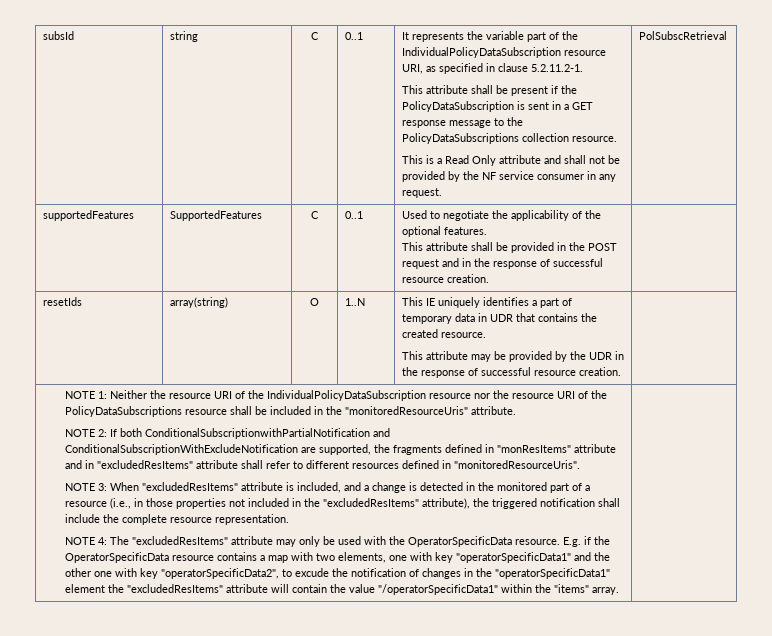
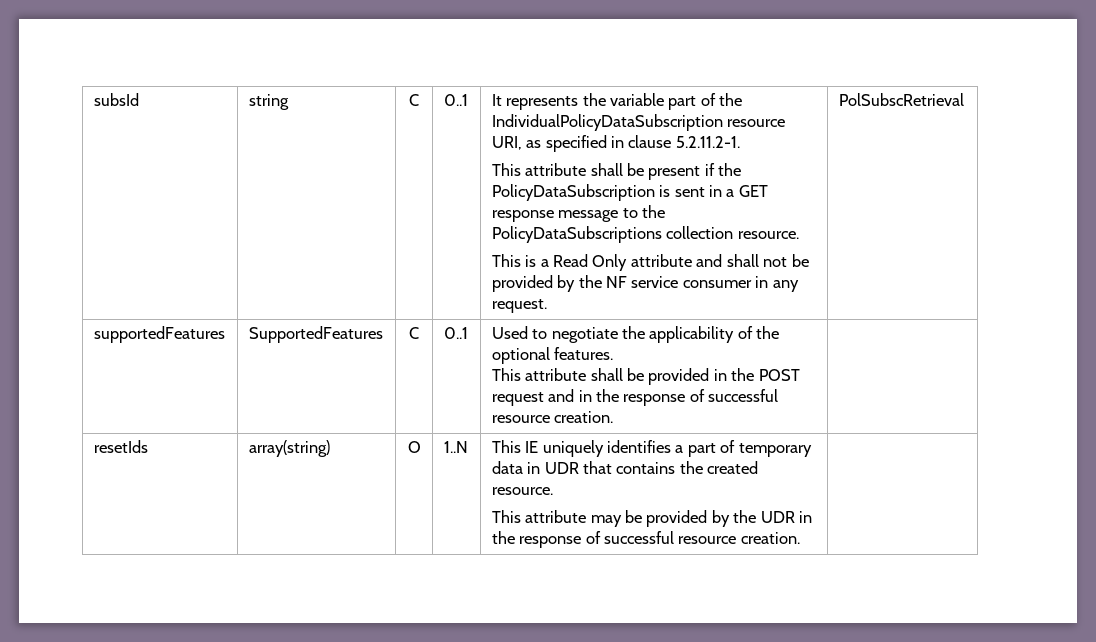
[65,390,608,401] [65,406,517,417] [65,428,391,439] [65,444,617,455] [65,460,581,469] [65,482,591,493] [65,498,621,509] [65,514,290,525] [65,536,611,547] [65,552,611,563] [65,568,611,579] [65,584,620,595] // NOTE 1: Neither the resource URI of the IndividualPolicyDataSubscription resource nor the resource URI of the PolicyDataSubscriptions resource shall be included in the "monitoredResourceUris" attribute. // NOTE 2: If both ConditionalSubscriptionwithPartialNotification and ConditionalSubscriptionWithExcludeNotification are supported, the fragments defined in "monResItems" attribute and in "excludedResItems" attribute shall refer to different resources defined in "monitoredResourceUris". // NOTE 3: When "excludedResItems" attribute is included, and a change is detected in the monitored part of a resource (i.e., in those properties not included in the "excludedResItems" attribute), the triggered notification shall include the complete resource representation. // NOTE 4: The "excludedResItems" attribute may only be used with the OperatorSpecificData resource. E.g. if the OperatorSpecificData resource contains a map with two elements, one with key "operatorSpecificData1" and the other one with key "operatorSpecificData2", to excude the notification of changes in the "operatorSpecificData1" element the "excludedResItems" attribute will contain the value "/operatorSpecificData1" within the "items" array. | -> (800, 538) none

